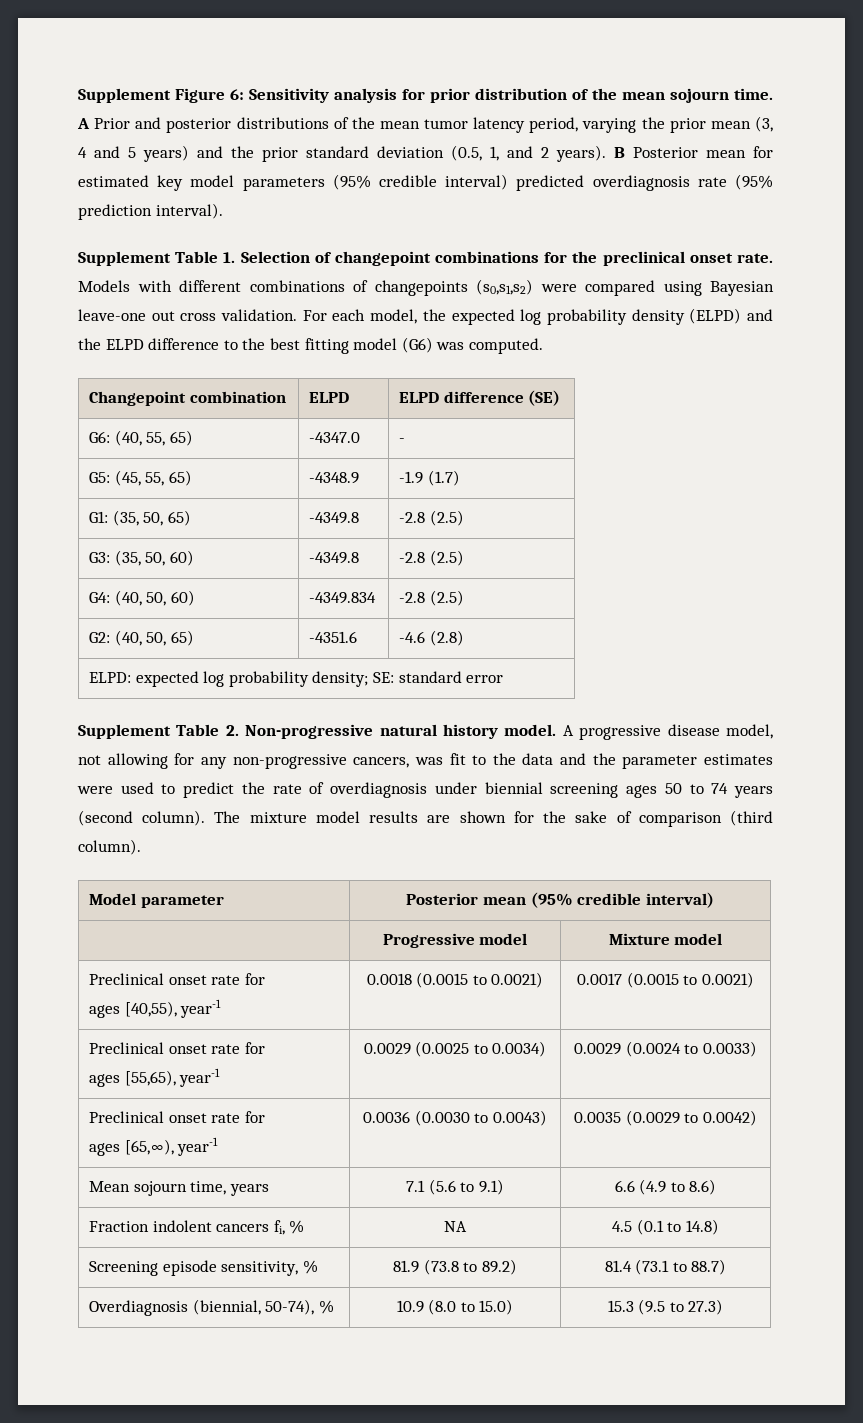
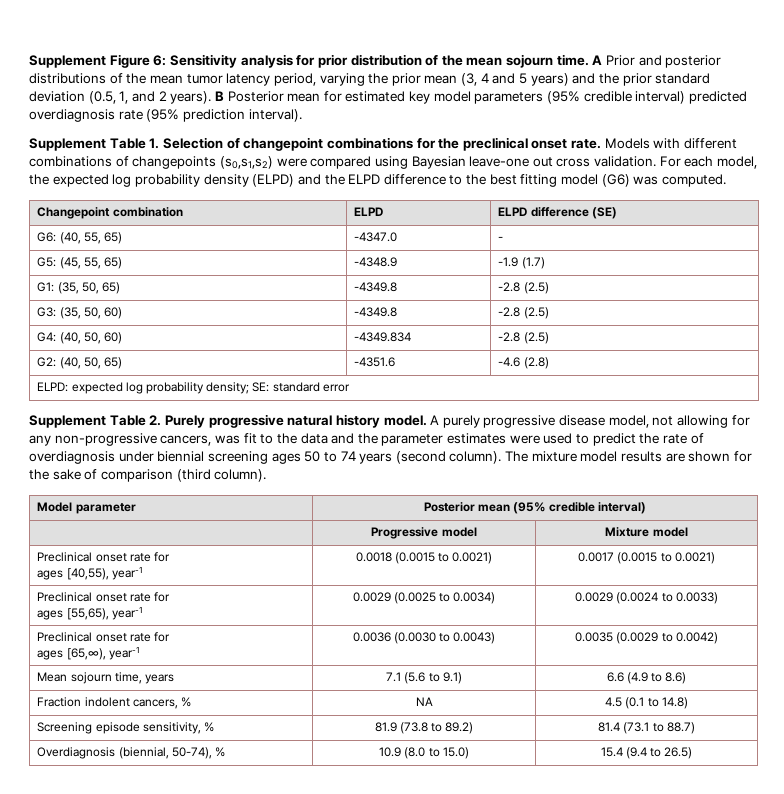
[245,724,374,739] Non-progressive -> [164,414,284,428] Purely progressive
(574, 730) none -> [442,415,480,428] purely
[216,1220,285,1235] cancers fi, -> [132,699,178,709] cancers,
[607,1299,724,1315] 15.3 (9.5 to 27.3) -> [600,747,693,759] 15.4 (9.4 to 26.5)

